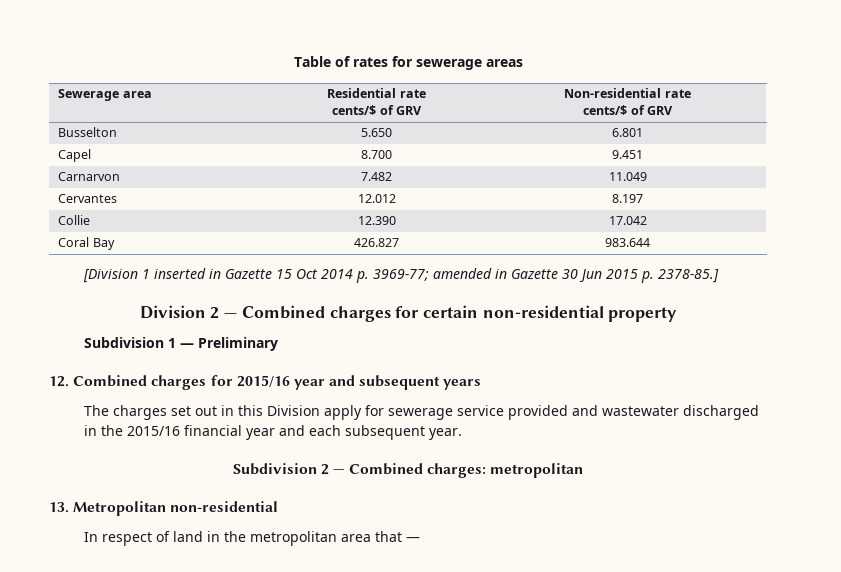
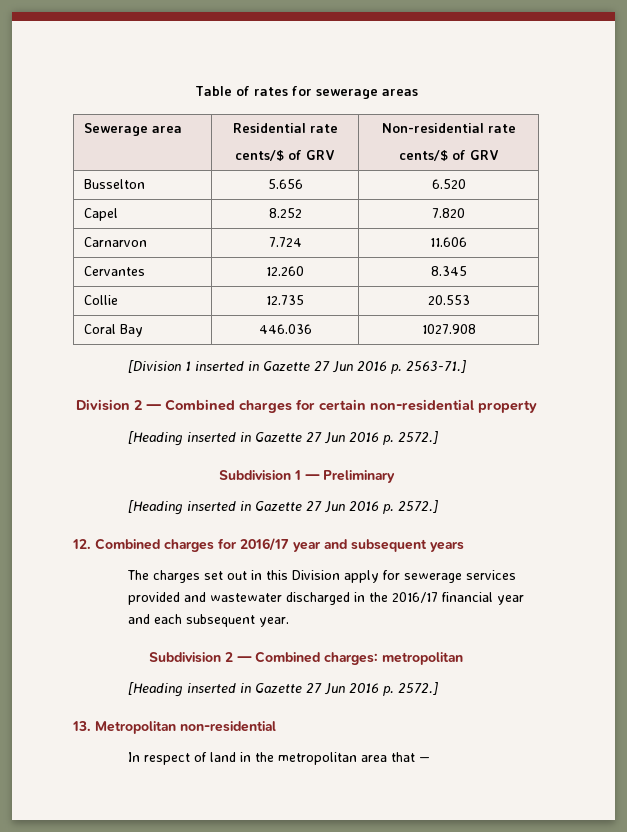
[361,128,392,137] [612,128,643,137] 5.650 | 6.801 -> [267,179,303,189] [431,179,466,189] 5.656 | 6.520
[361,150,392,159] [612,150,643,159] 8.700 | 9.451 -> [268,208,302,218] [432,208,465,218] 8.252 | 7.820
[361,172,392,181] [608,172,647,181] 7.482 | 11.049 -> [268,237,302,247] [430,237,467,247] 7.724 | 11.606
[357,194,396,203] [612,194,643,203] 12.012 | 8.197 -> [266,266,304,276] [430,266,467,276] 12.260 | 8.345
[357,216,396,225] [608,216,647,225] 12.390 | 17.042 -> [266,295,304,305] [427,295,470,305] 12.735 | 20.553
[354,238,399,247] [605,238,650,247] 426.827 | 983.644 -> [258,324,312,334] [421,324,476,334] 446.036 | 1027.908
[276,268,720,283] 15 Oct 2014 p. 3969-77; amended in Gazette 30 Jun 2015 p. 2378-85.] -> [314,360,467,374] 27 Jun 2016 p. 2563-71.]
[84,337,279,351] Subdivision 1 — Preliminary -> [128,431,439,446] [218,470,395,483] [128,500,439,515] [Heading inserted in Gazette 27 Jun 2016 p. 2572.] // Subdivision 1 — Preliminary // [Heading inserted in Gazette 27 Jun 2016 p. 2572.]
[236,375,290,387] 2015/16 -> [240,538,289,551] 2016/17
[457,405,505,416] service -> [466,570,517,580] services
[127,426,181,436] 2015/16 -> [392,592,439,603] 2016/17
(584, 470) none -> [128,682,439,697] // [Heading inserted in Gazette 27 Jun 2016 p. 2572.]

